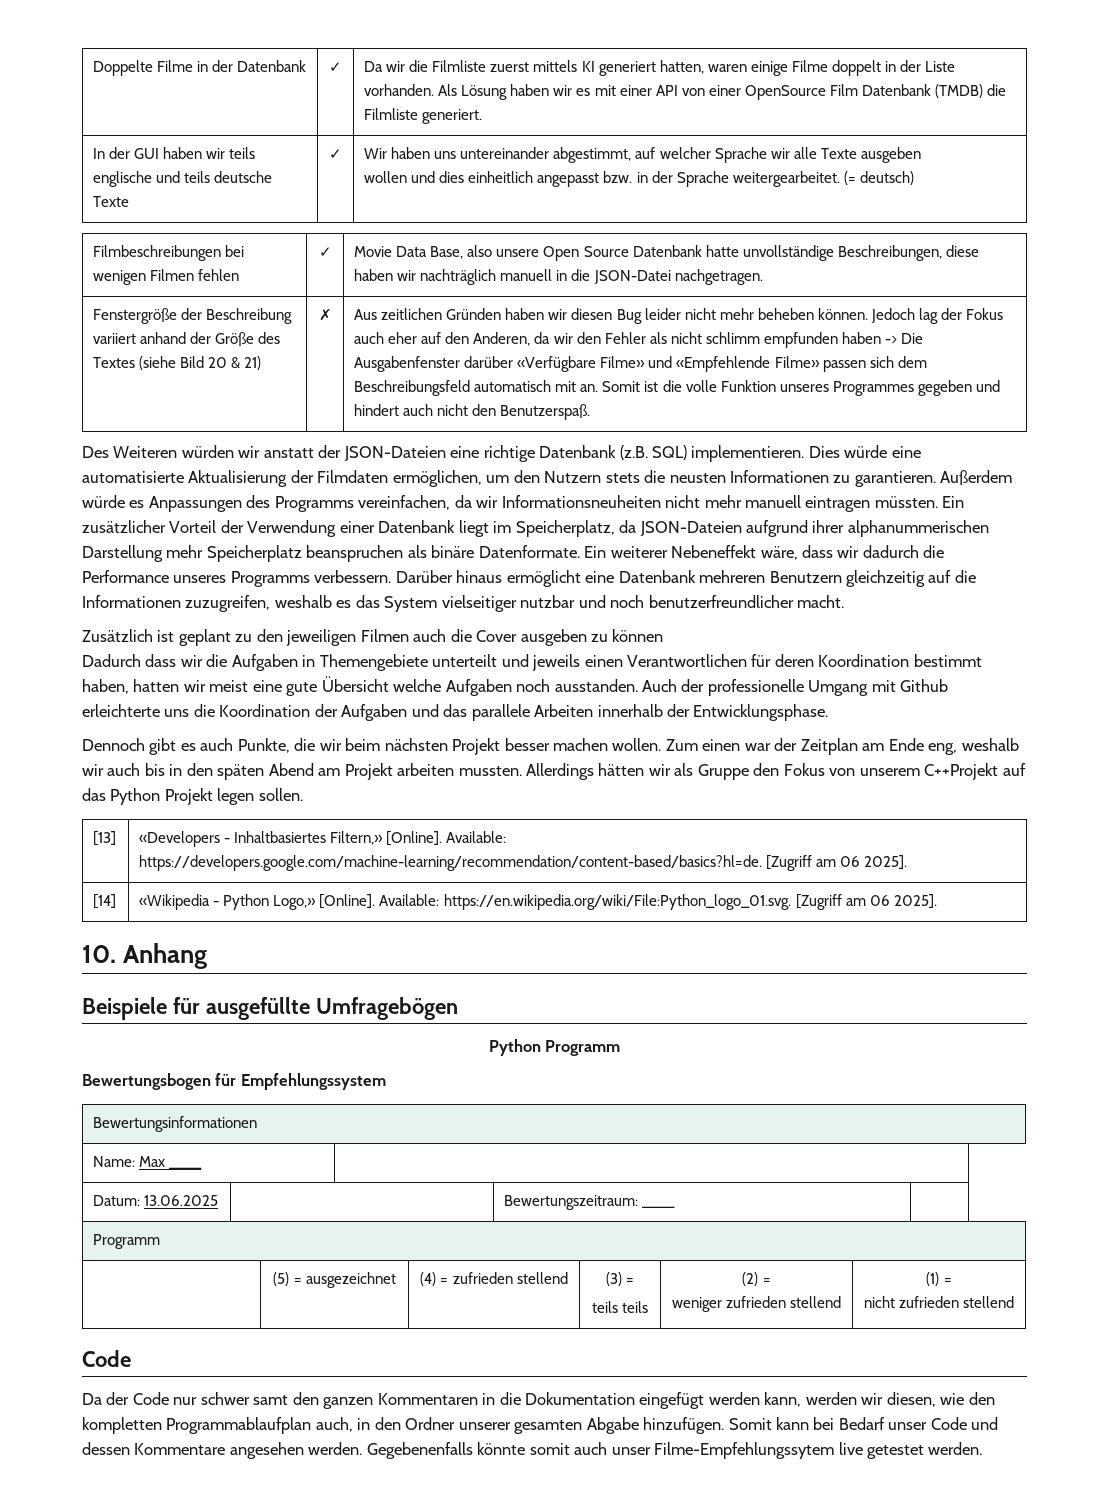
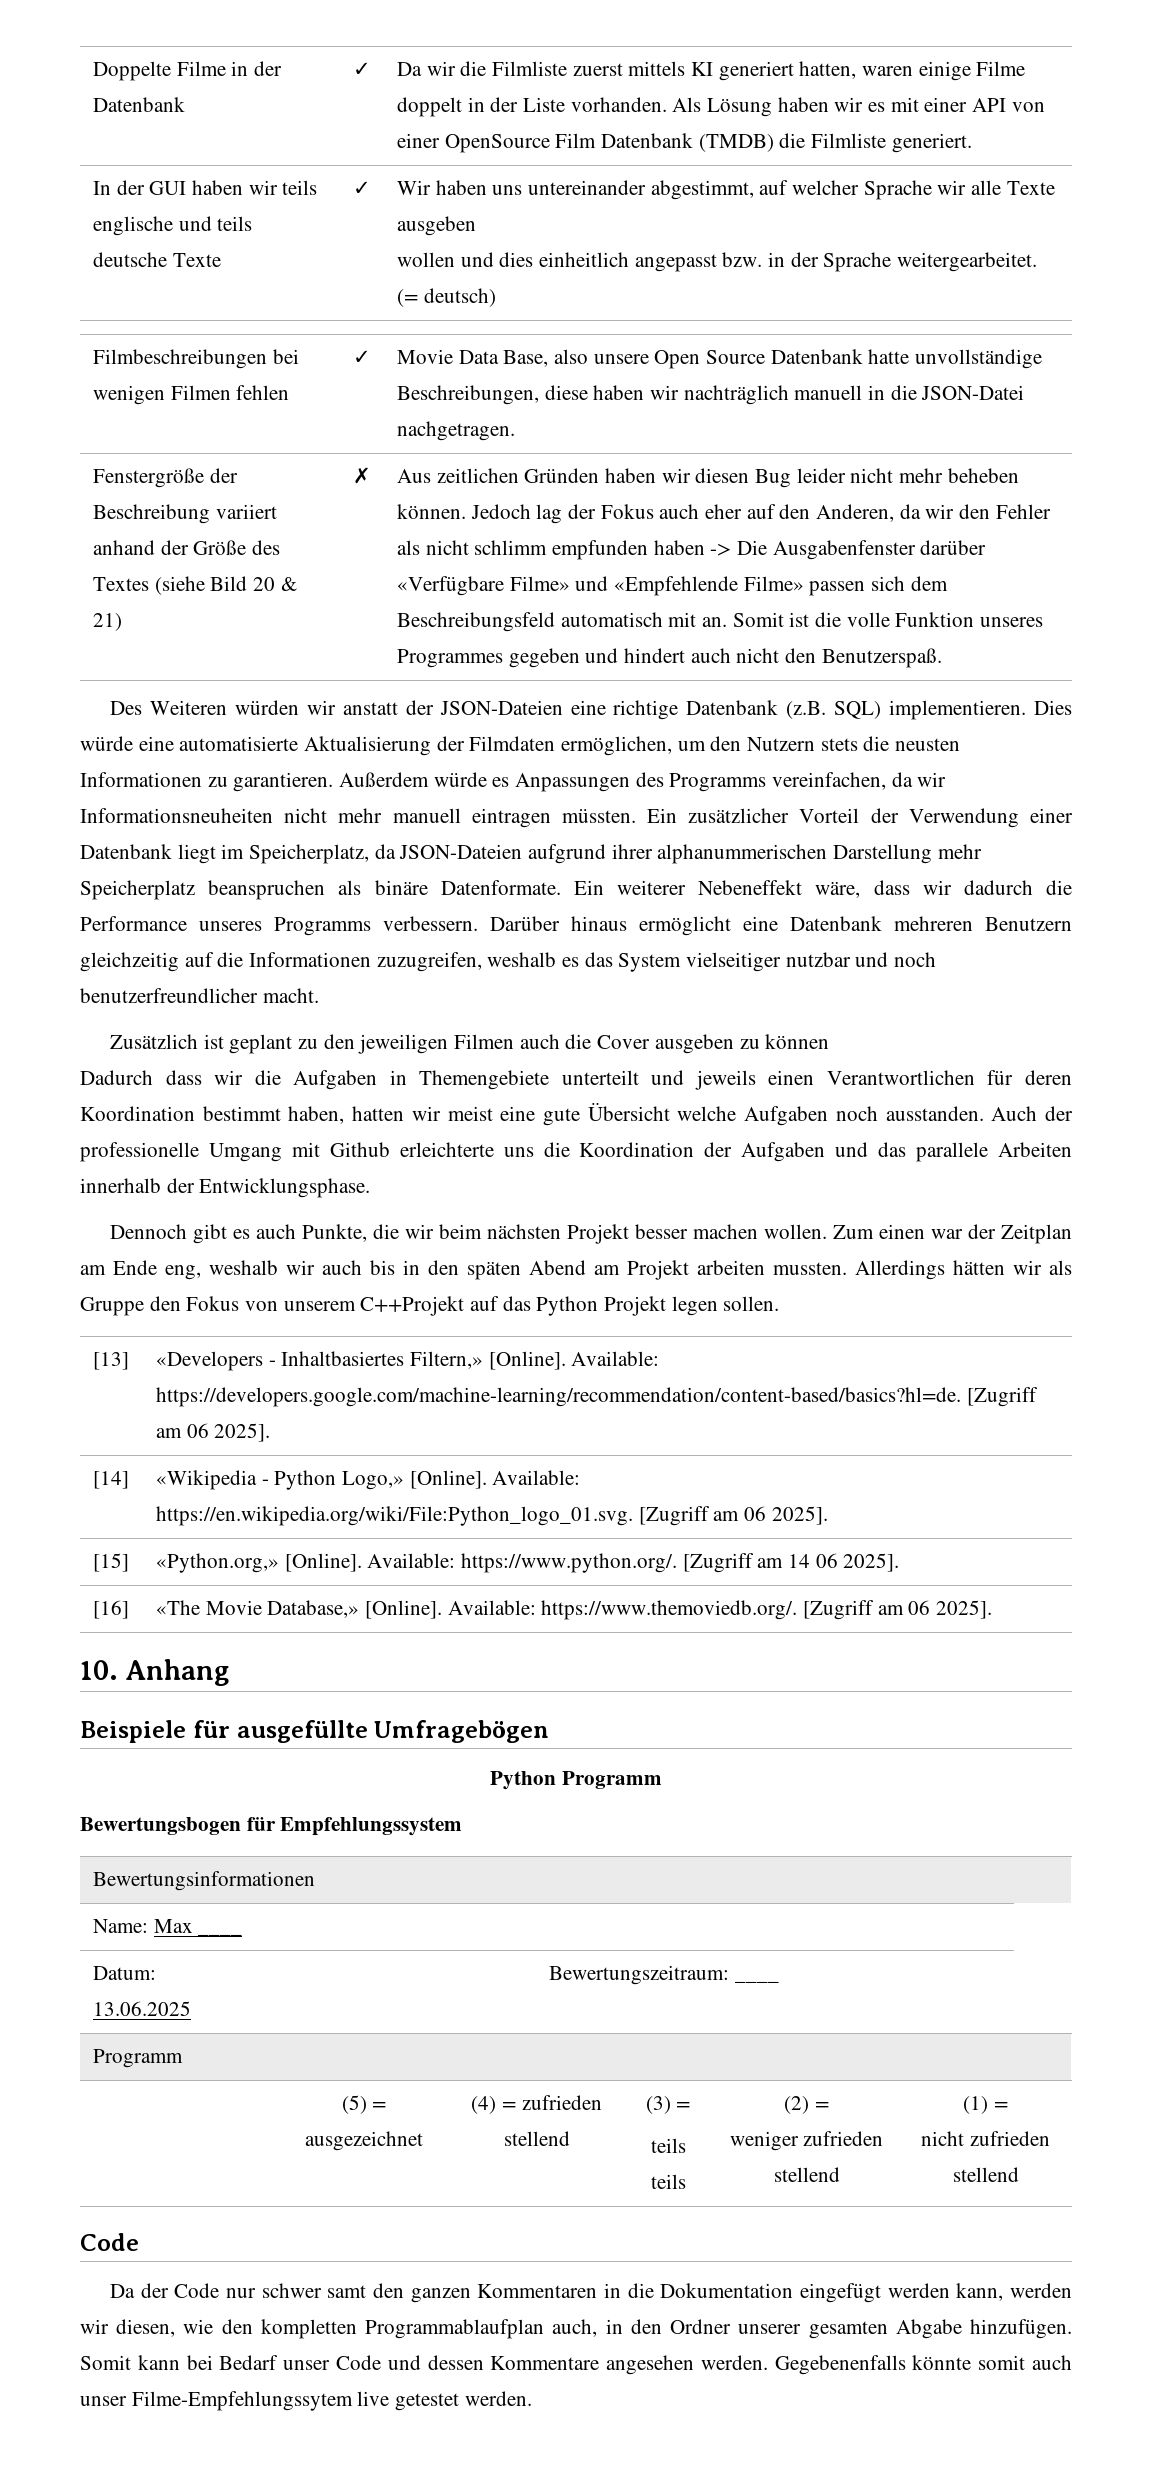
(937, 901) none -> [93,1553,130,1572] [156,1553,900,1573] [93,1600,130,1619] [156,1600,993,1620] // [15] | «Python.org,» [Online]. Available: https://www.python.org/. [Zugriff am 14 06 2025]. // [16] | «The Movie Database,» [Online]. Available: https://www.themoviedb.org/. [Zugriff am 06 2025].

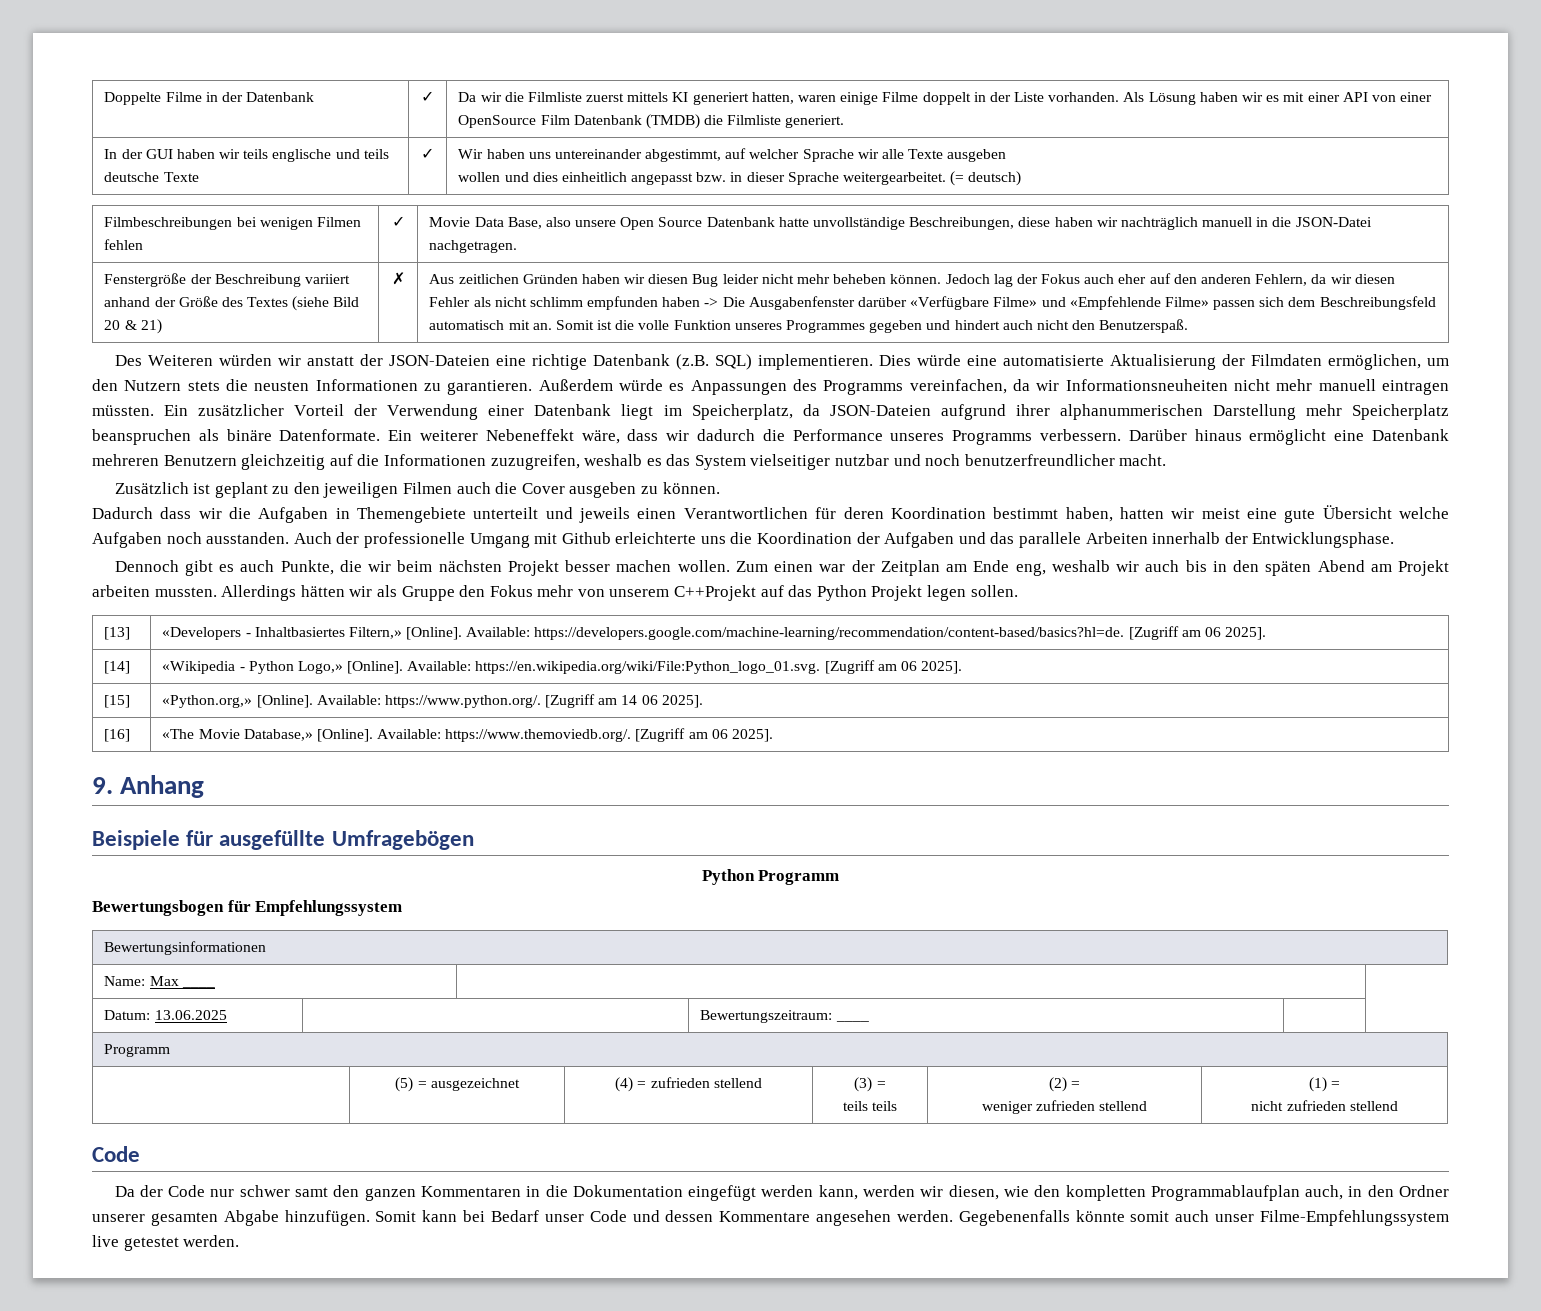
[790,252,819,267] der -> [746,172,785,182] dieser
[816,504,991,522] Anderen, da wir den -> [1201,274,1395,286] anderen Fehlern, da wir diesen
[765,1034,830,1049] können -> [662,482,720,494] können.
(240, 1303) none -> [537,585,574,597] mehr
[80,1660,118,1680] 10. -> [92,777,113,794] 9.
[131,2391,353,2411] Filme-Empfehlungssytem -> [1260,1210,1449,1226] Filme-Empfehlungssystem

